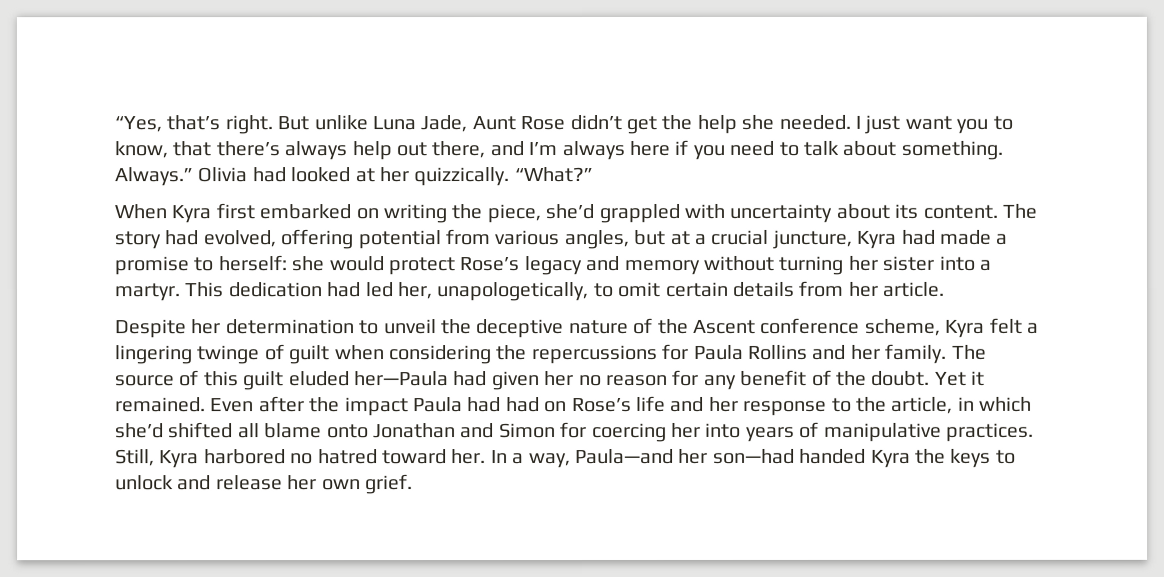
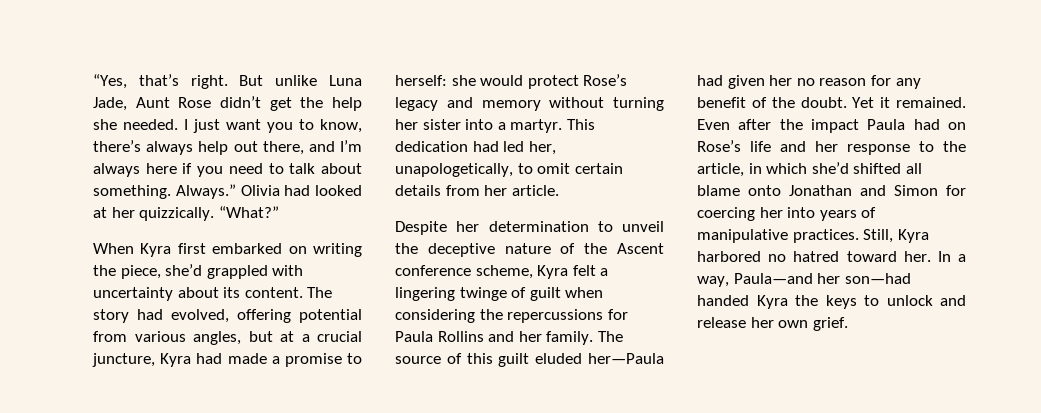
[172,141,212,157] that -> (362, 126) none
[505,397,540,413] had -> (940, 124) none

